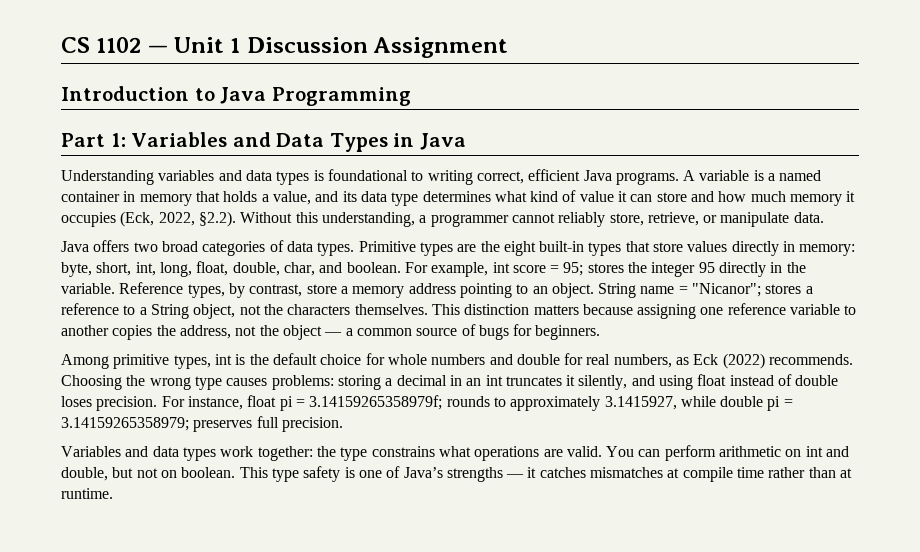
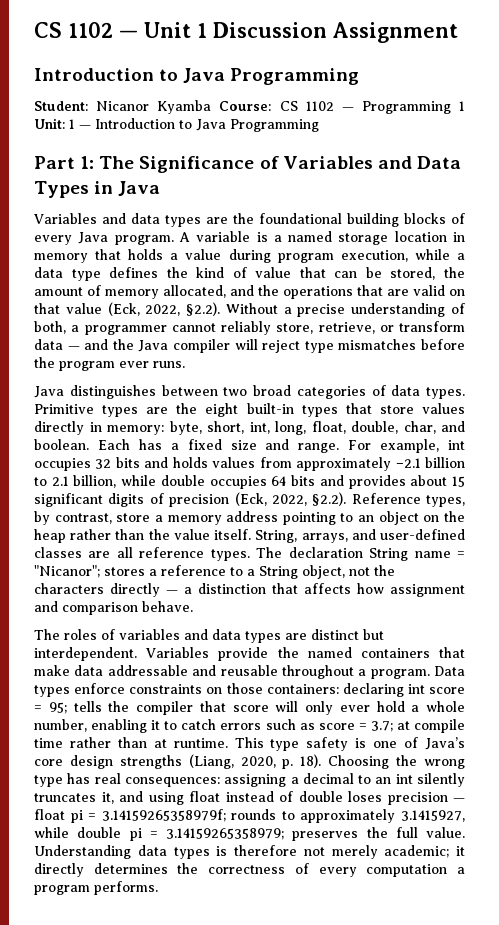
(411, 96) none -> [34,100,465,114] [34,118,319,132] // Student: Nicanor Kyamba Course: CS 1102 — Programming 1 Unit: 1 — Introduction to Java Programming
(126, 140) none -> [99,156,279,173] The Significance of
[61,169,679,185] Understanding variables and data types is foundational to writing correct, efficient Java programs. -> [34,213,465,227] [34,232,174,245] Variables and data types are the foundational building blocks of every Java program.
[61,191,120,202] container -> [338,231,447,245] storage location
[272,190,856,206] [61,211,415,227] value, and its data type determines what kind of value it can store and how much memory it occupies (Eck, 2022, §2.2). Without this understanding, -> [185,249,465,263] [34,267,466,281] [34,285,465,299] [34,302,465,317] [34,321,66,334] value during program execution, while a data type defines the kind of value that can be stored, the amount of memory allocated, and the operations that are valid on that value (Eck, 2022, §2.2). Without a precise understanding of both,
[720,212,824,227] [61,240,130,252] manipulate data. // Java offers -> [399,321,465,332] [34,339,465,353] [34,357,185,371] [34,385,218,399] transform data — and the Java compiler will reject type mismatches before the program ever runs. // Java distinguishes between
[404,262,806,277] [61,283,115,294] For example, int score = 95; stores the integer 95 directly in the variable. -> [97,439,465,453] [34,457,466,471] [34,475,466,489] [34,492,347,507] Each has a fixed size and range. For example, int occupies 32 bits and holds values from approximately −2.1 billion to 2.1 billion, while double occupies 64 bits and provides about 15 significant digits of precision (Eck, 2022, §2.2).
[551,283,594,298] object. -> [378,511,465,525] [34,529,466,543] [34,547,363,561] object on the heap rather than the value itself. String, arrays, and user-defined classes are all reference types. The declaration
[354,303,857,319] [61,324,601,340] [61,353,854,369] [61,375,381,390] themselves. This distinction matters because assigning one reference variable to another copies the address, not the object — a common source of bugs for beginners. // Among primitive types, int is the default choice for whole numbers and double for real numbers, as Eck (2022) recommends. Choosing the wrong type causes problems: storing -> [110,583,465,597] [34,601,193,615] [34,629,384,643] [34,647,466,661] [34,665,465,679] [34,683,465,697] [34,701,465,715] [34,719,465,733] [34,737,466,751] [34,754,466,769] [34,773,287,787] directly — a distinction that affects how assignment and comparison behave. // The roles of variables and data types are distinct but interdependent. Variables provide the named containers that make data addressable and reusable throughout a program. Data types enforce constraints on those containers: declaring int score = 95; tells the compiler that score will only ever hold a whole number, enabling it to catch errors such as score = 3.7; at compile time rather than at runtime. This type safety is one of Java’s core design strengths (Liang, 2020, p. 18). Choosing the wrong type has real consequences: assigning
[449,375,462,386] in -> [358,775,372,784] to
[505,375,628,390] truncates it silently, -> [417,773,466,787] [34,792,114,804] silently truncates it,
[96,396,243,411] precision. For instance, -> [387,792,465,805] precision —
[256,416,343,432] [61,445,850,461] [61,466,853,482] [61,488,113,499] full precision. // Variables and data types work together: the type constrains what operations are valid. You can perform arithmetic on int and double, but not on boolean. This type safety is one of Java’s strengths — it catches mismatches at compile time rather than at runtime. -> [366,827,465,838] [34,845,465,859] [34,863,466,877] [34,881,158,895] the full value. Understanding data types is therefore not merely academic; it directly determines the correctness of every computation a program performs.

